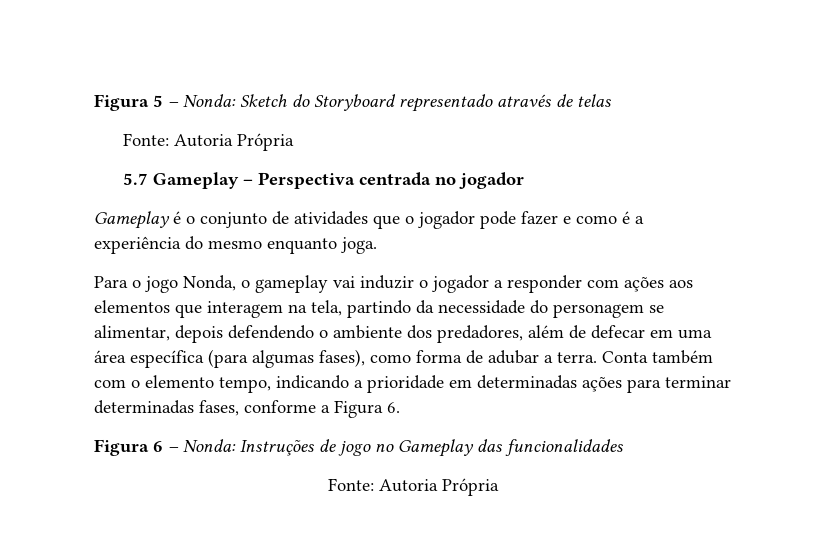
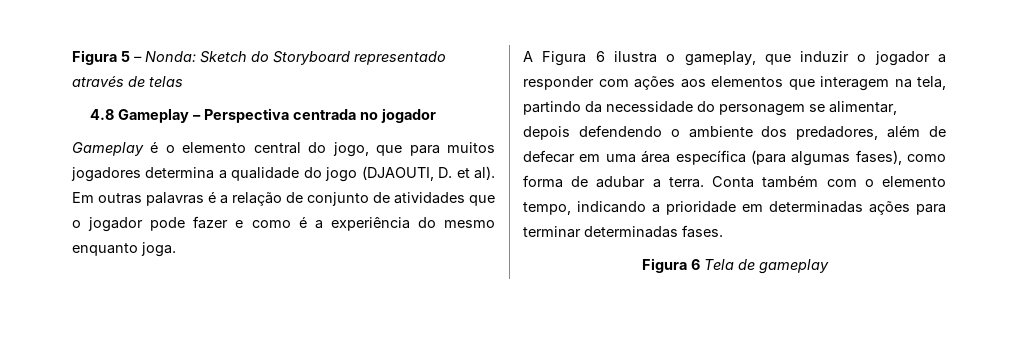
[122,133,294,151] [122,173,148,185] Fonte: Autoria Própria // 5.7 -> [89,109,114,120] 4.8
(195, 220) none -> [182,142,496,157] [71,166,496,182] [72,191,303,206] elemento central do jogo, que para muitos jogadores determina a qualidade do jogo (DJAOUTI, D. et al). Em outras palavras é a relação de
[94,275,355,293] Para o jogo Nonda, o gameplay vai -> [523,51,791,66] A Figura 6 ilustra o gameplay, que
[199,400,400,418] [94,439,623,457] [327,478,499,496] fases, conforme a Figura 6. // Figura 6 – Nonda: Instruções de jogo no Gameplay das funcionalidades // Fonte: Autoria Própria -> [682,225,723,238] [641,258,829,274] fases. // Figura 6 Tela de gameplay

